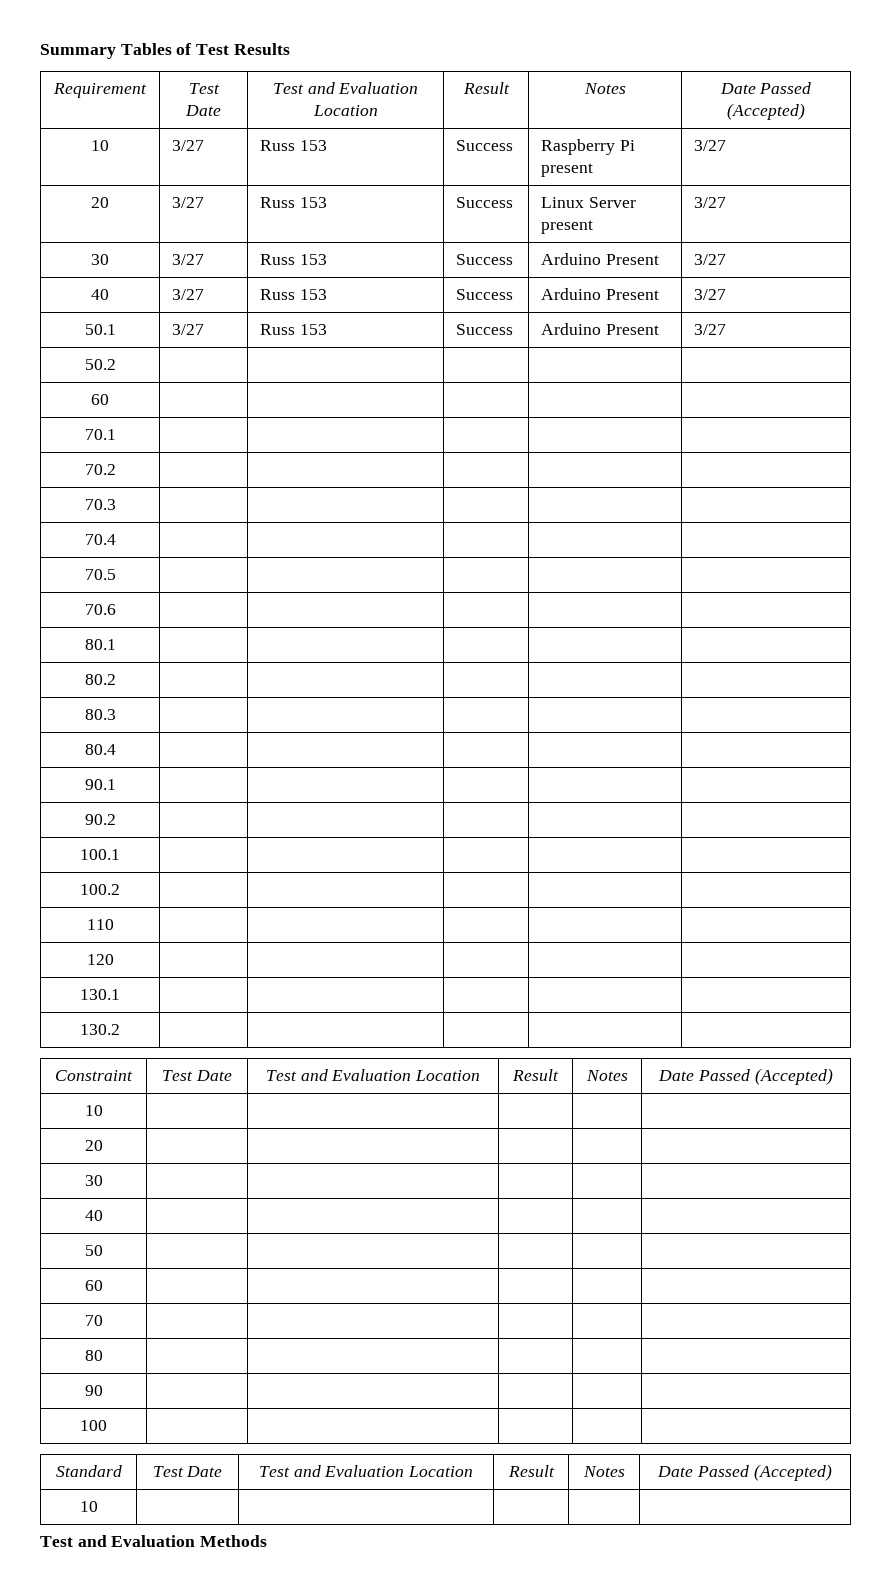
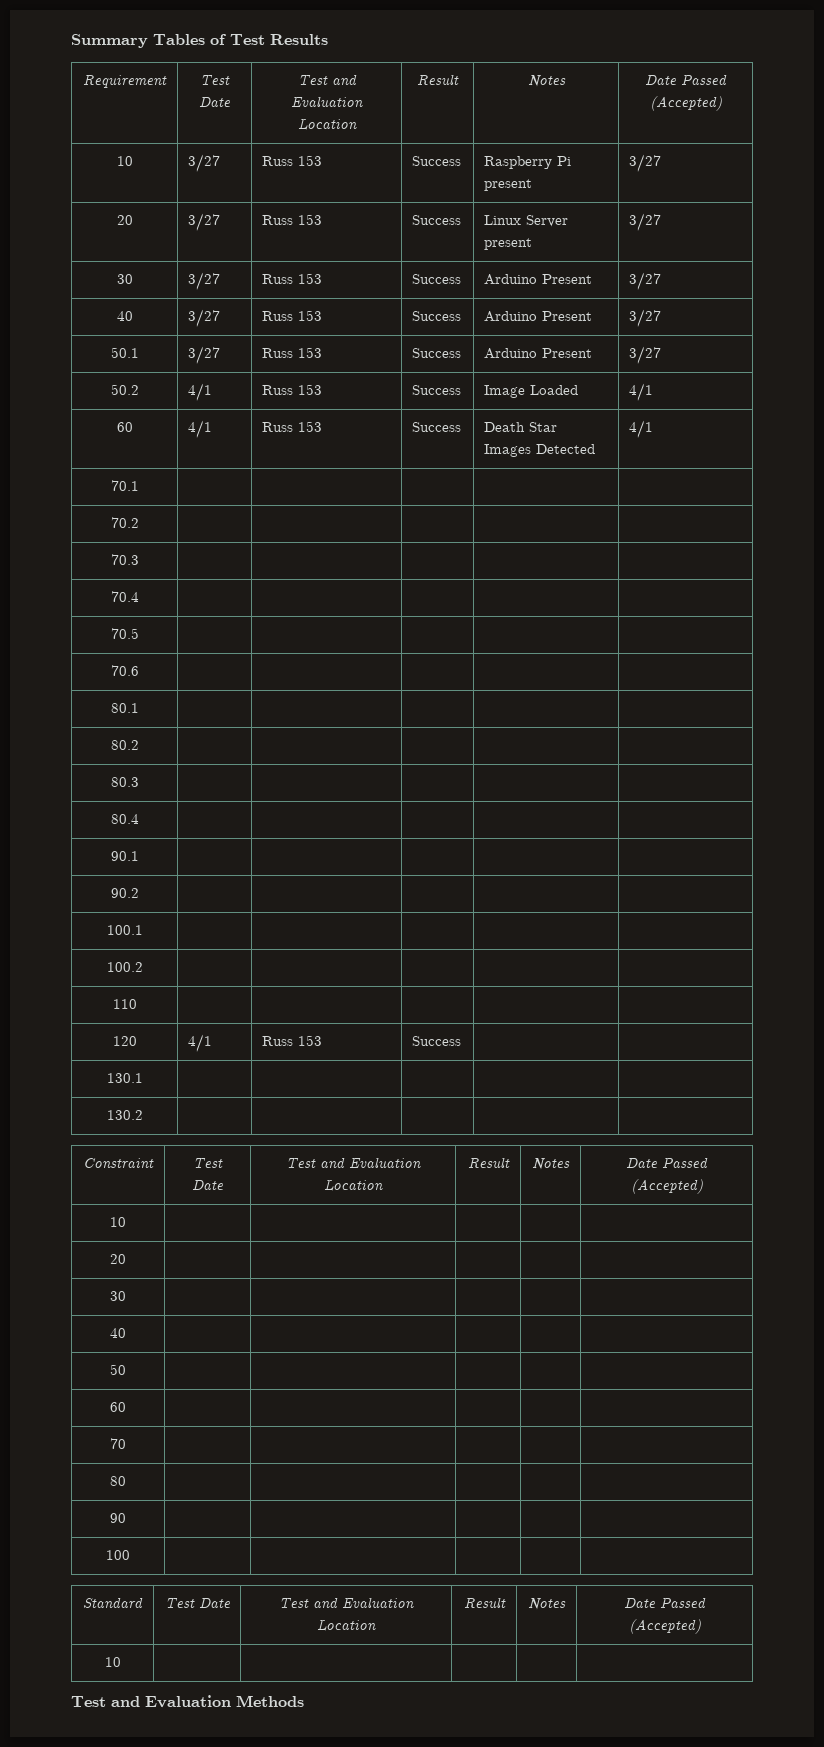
[91,394,109,405] | | | | // 60 | | | | | -> [188,383,213,401] [262,384,323,395] [412,385,462,395] [484,385,579,398] [629,383,654,401] [116,422,133,432] [188,420,213,438] [262,421,323,432] [412,422,462,432] [484,422,558,432] [484,444,596,457] [629,420,654,438] 4/1 | Russ 153 | Success | Image Loaded | 4/1 // 60 | 4/1 | Russ 153 | Success | Death Star Images Detected | 4/1
(114, 959) | | -> [188,1034,213,1052] [262,1035,323,1046] [412,1036,462,1046] 4/1 | Russ 153 | Success

